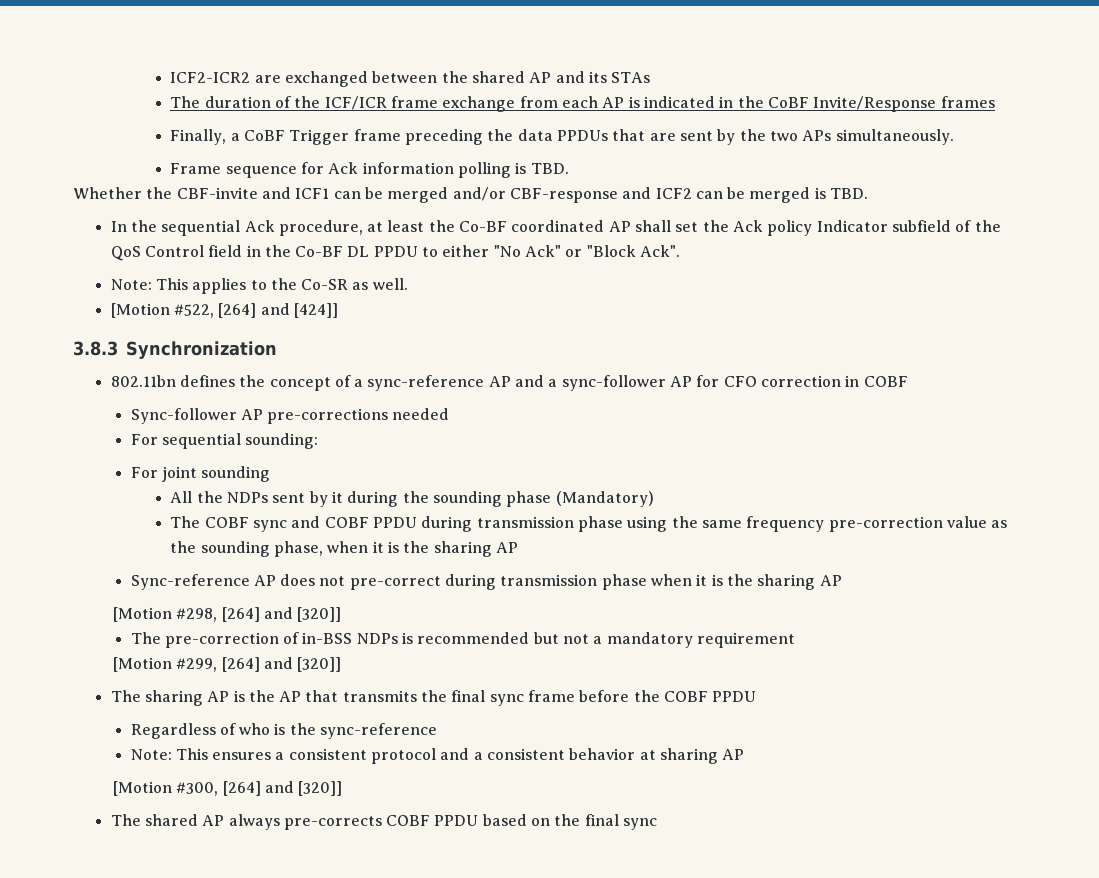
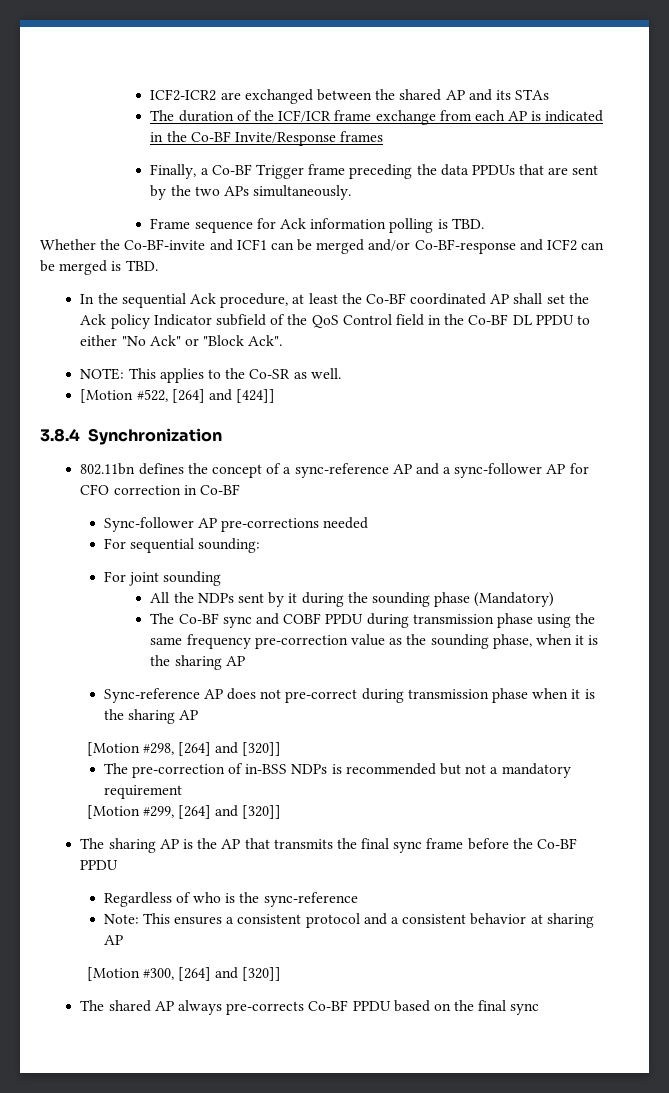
[767,97,809,108] CoBF -> [190,131,231,142] Co-BF
[244,130,286,141] CoBF -> [211,164,252,175] Co-BF
[176,187,258,199] CBF-invite -> [124,239,206,250] Co-BF-invite
[509,188,618,203] CBF-response -> [414,239,516,254] Co-BF-response
[110,279,152,290] Note: -> [80,368,125,380] NOTE:
[73,341,118,356] 3.8.3 -> [40,428,80,442] 3.8.4
[863,376,908,387] COBF -> [199,484,240,495] Co-BF
[204,517,249,528] COBF -> [178,613,219,624] Co-BF
[664,691,709,702] COBF -> [536,838,577,849] Co-BF
[386,815,431,826] COBF -> [308,1000,349,1011] Co-BF

